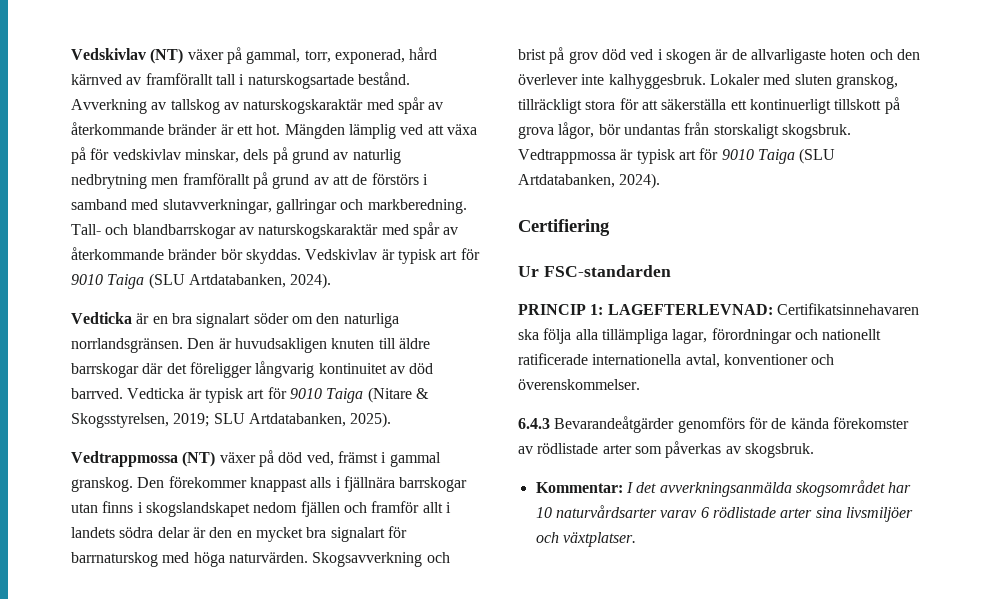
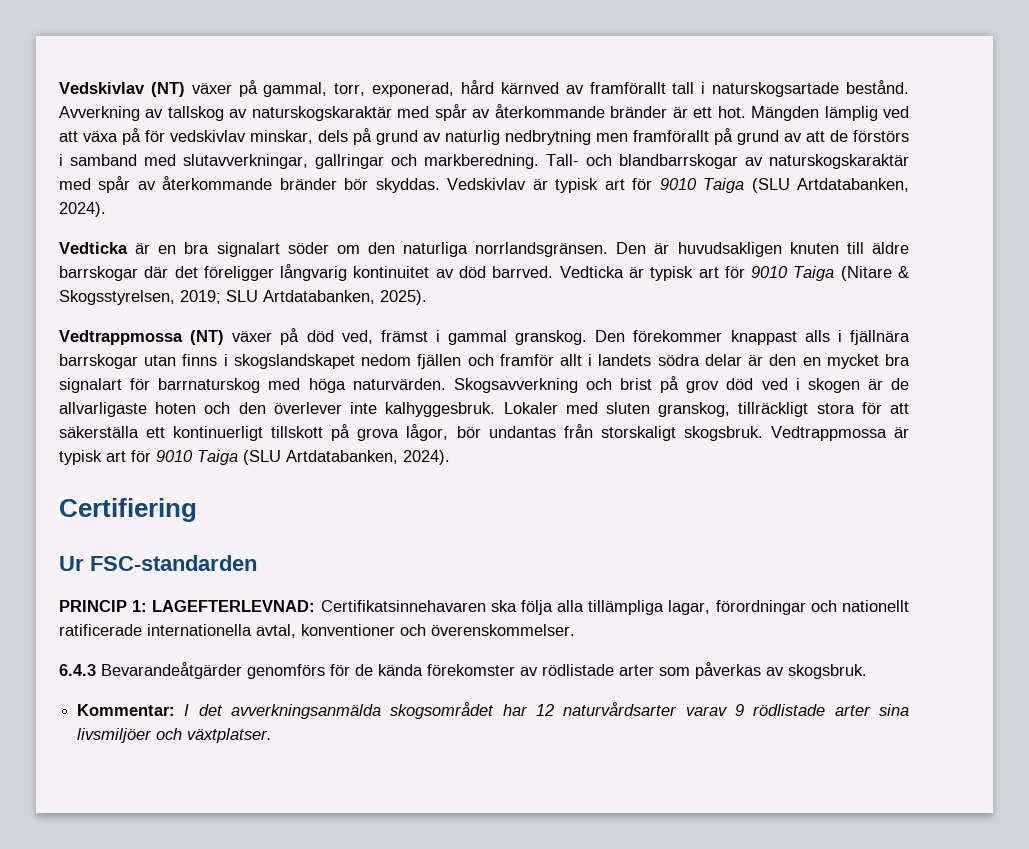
[535,507,552,518] 10 -> [536,704,555,716] 12
[700,507,709,518] 6 -> [735,704,745,716] 9

